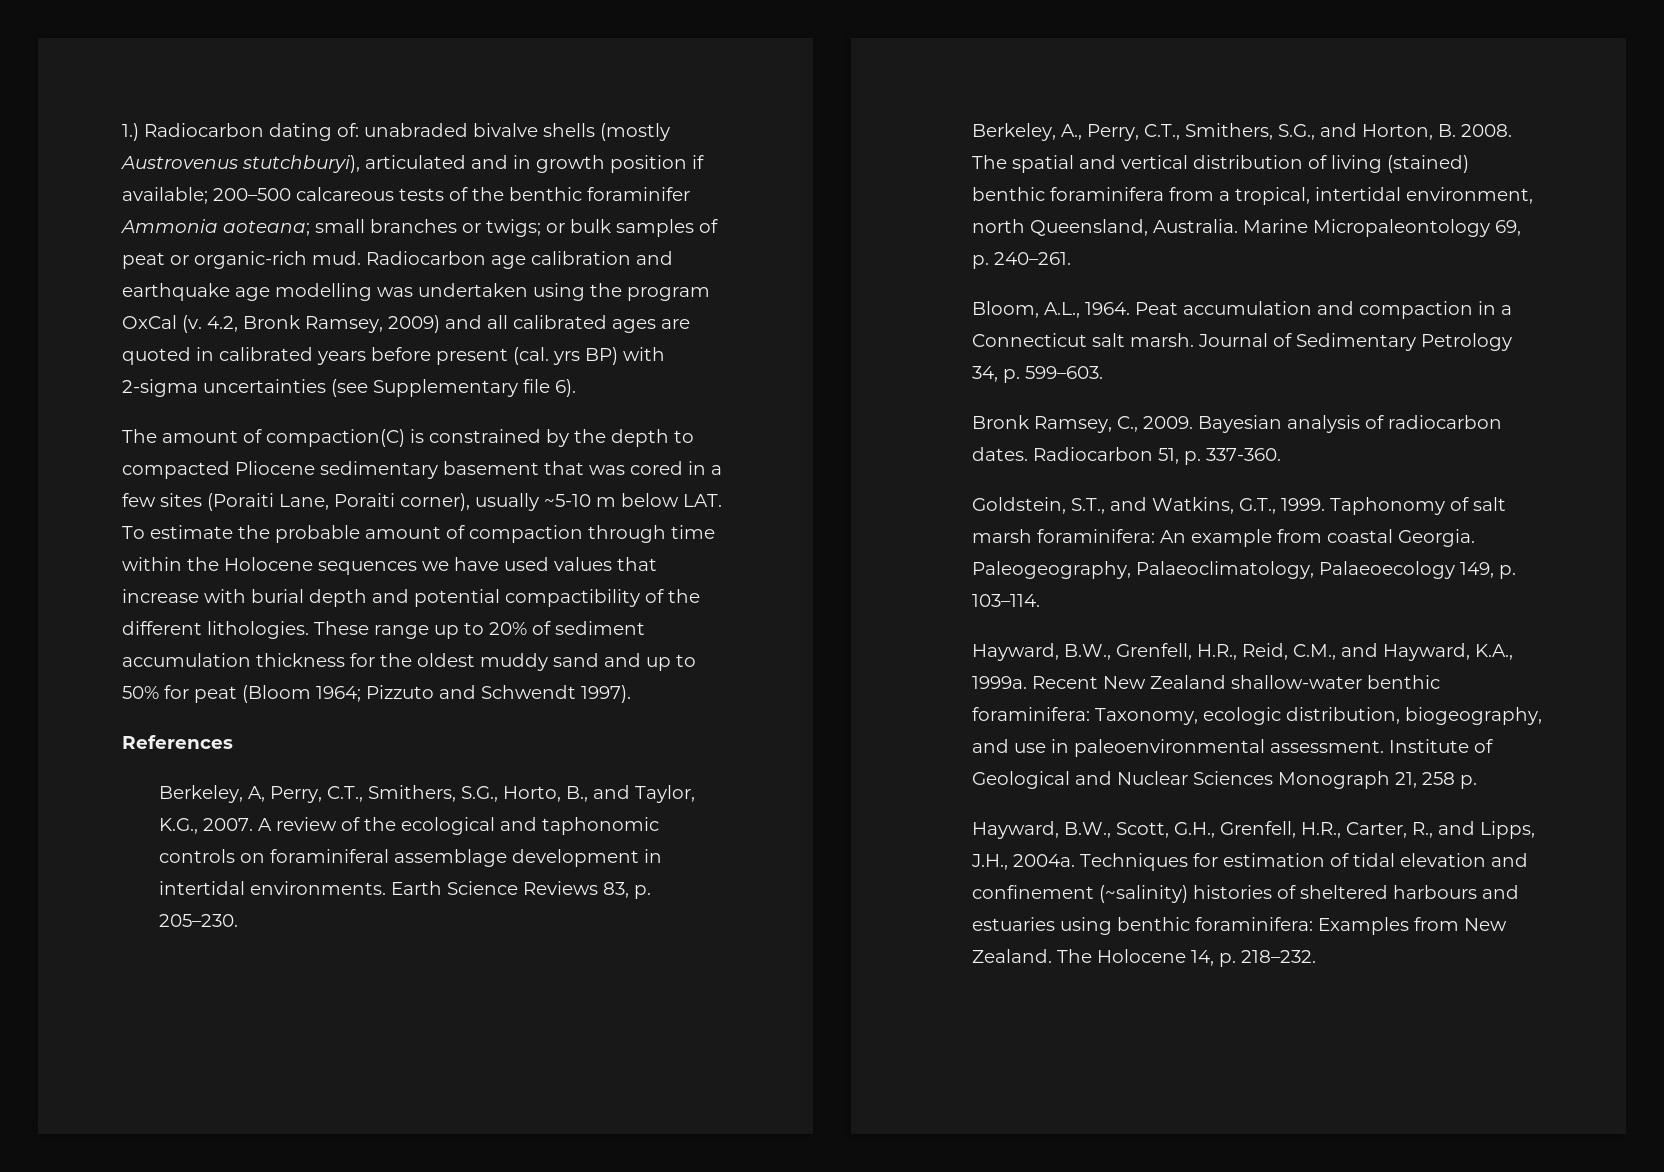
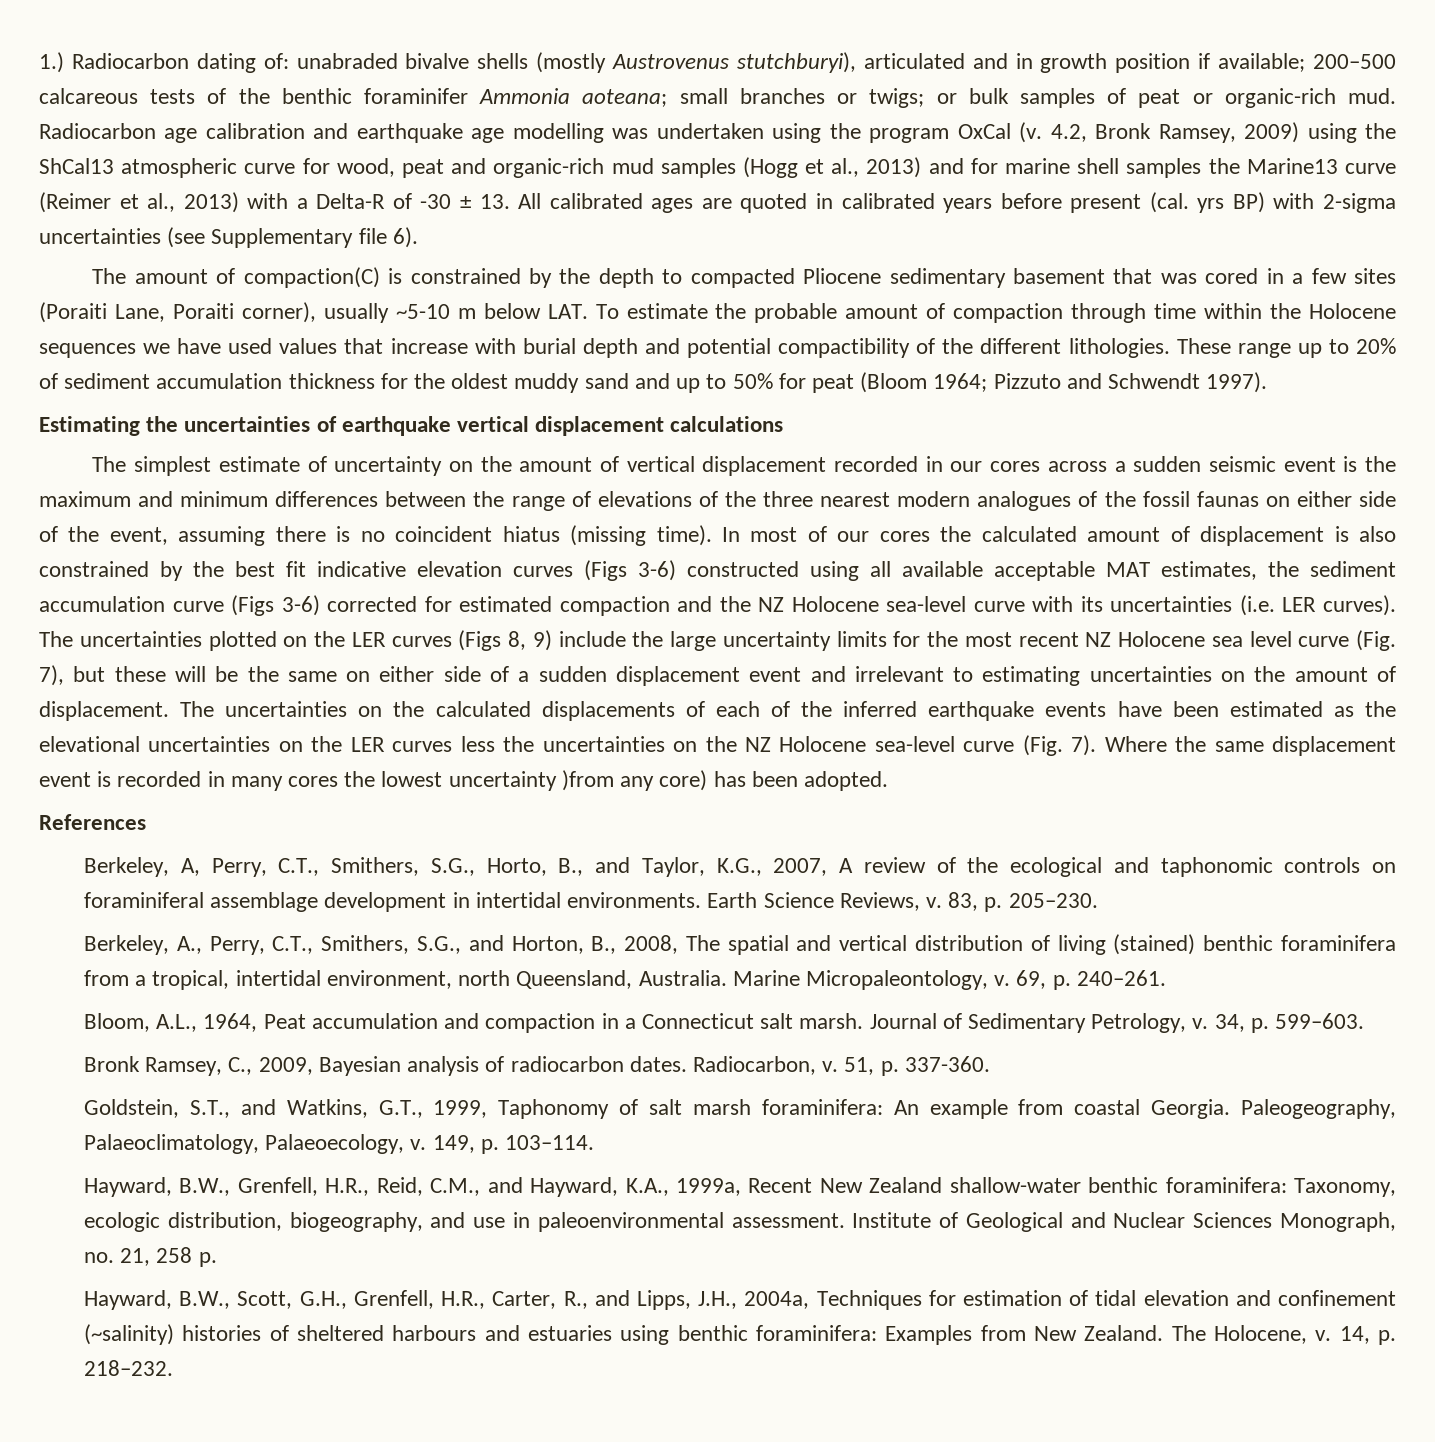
[445,315,508,329] and all -> [1307,123,1396,143] [39,157,1396,178] [39,192,542,213] using the ShCal13 atmospheric curve for wood, peat and organic-rich mud samples (Hogg et al., 2013) and for marine shell samples the Marine13 curve (Reimer et al., 2013) with a Delta-R of -30 ± 13. All
(631, 694) none -> [39,416,784,436] [92,456,1397,476] [39,491,1396,511] [39,525,1397,546] [39,560,1396,581] [39,595,1396,616] [39,630,1396,651] [39,665,1397,686] [39,701,1396,721] [39,735,1397,756] [39,770,888,791] // Estimating the uncertainties of earthquake vertical displacement calculations // The simplest estimate of uncertainty on the amount of vertical displacement recorded in our cores across a sudden seismic event is the maximum and minimum differences between the range of elevations of the three nearest modern analogues of the fossil faunas on either side of the event, assuming there is no coincident hiatus (missing time). In most of our cores the calculated amount of displacement is also constrained by the best fit indicative elevation curves (Figs 3-6) constructed using all available acceptable MAT estimates, the sediment accumulation curve (Figs 3-6) corrected for estimated compaction and the NZ Holocene sea-level curve with its uncertainties (i.e. LER curves). The uncertainties plotted on the LER curves (Figs 8, 9) include the large uncertainty limits for the most recent NZ Holocene sea level curve (Fig. 7), but these will be the same on either side of a sudden displacement event and irrelevant to estimating uncertainties on the amount of displacement. The uncertainties on the calculated displacements of each of the inferred earthquake events have been estimated as the elevational uncertainties on the LER curves less the uncertainties on the NZ Holocene sea-level curve (Fig. 7). Where the same displacement event is recorded in many cores the lowest uncertainty )from any core) has been adopted.
[202,818,253,831] 2007. -> [773,858,828,876] 2007,
[522,881,598,895] Reviews -> [839,892,942,911] Reviews, v.
[1437,124,1512,137] B. 2008. -> [591,935,679,954] B., 2008,
[1312,219,1490,237] Micropaleontology -> [805,970,1011,990] Micropaleontology, v.
[1084,302,1130,315] 1964. -> [203,1013,258,1032] 1964,
[1420,333,1512,351] Petrology -> [1091,1013,1209,1033] Petrology, v.
[1142,416,1193,429] 2009. -> [258,1057,313,1075] 2009,
[1032,447,1153,461] Radiocarbon -> [692,1056,839,1075] Radiocarbon, v.
[1280,498,1325,511] 1999. -> [433,1100,488,1118] 1999,
[1318,561,1455,579] Palaeoecology -> [265,1134,427,1154] Palaeoecology, v.
[971,676,1027,689] 1999a. -> [675,1178,741,1196] 1999a,
[1277,771,1390,789] Monograph -> [1279,1212,1396,1232] [84,1252,115,1263] Monograph, no.
[1012,854,1075,867] 2004a. -> [744,1291,810,1309] 2004a,
[1096,949,1186,963] Holocene -> [1214,1325,1332,1344] Holocene, v.

